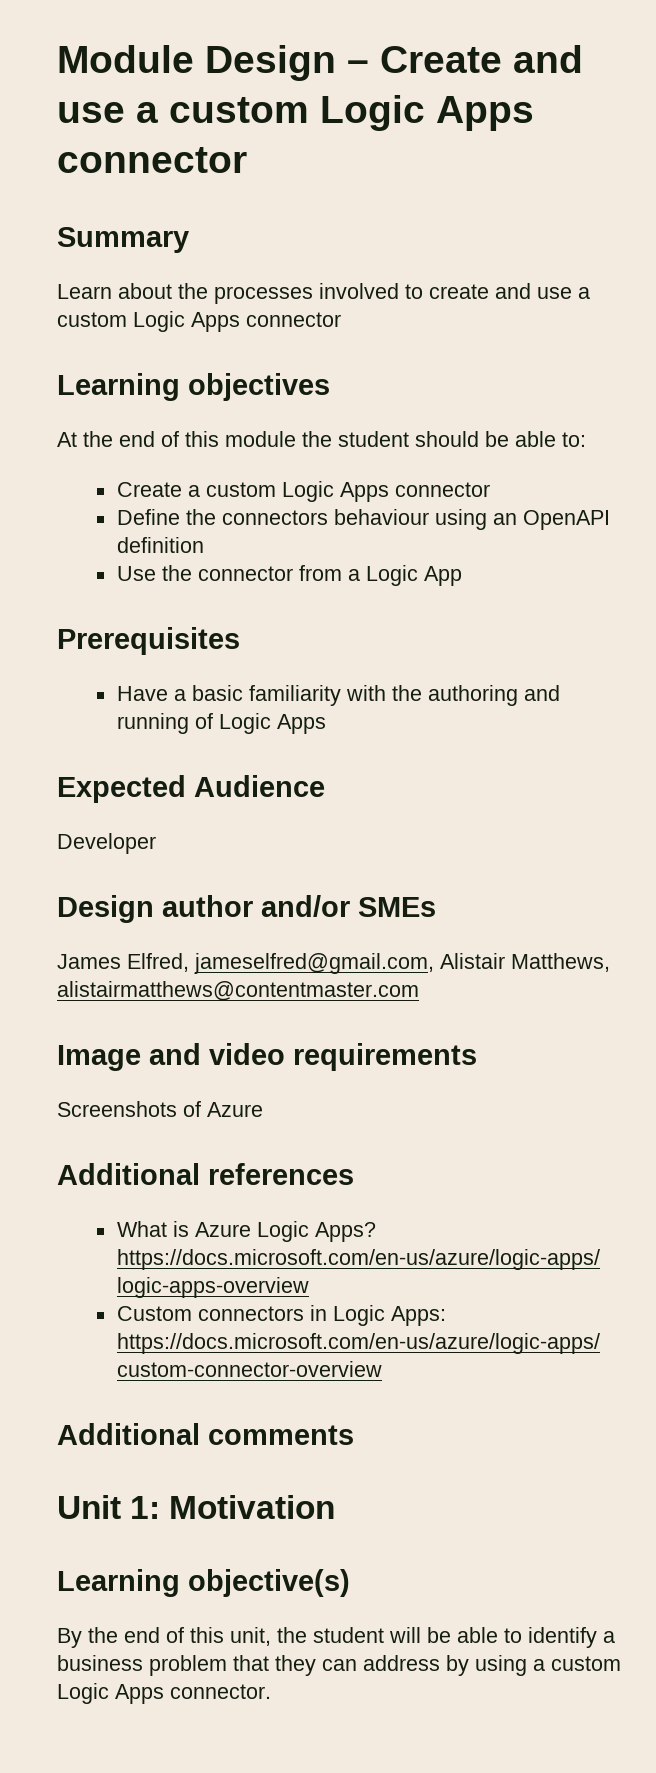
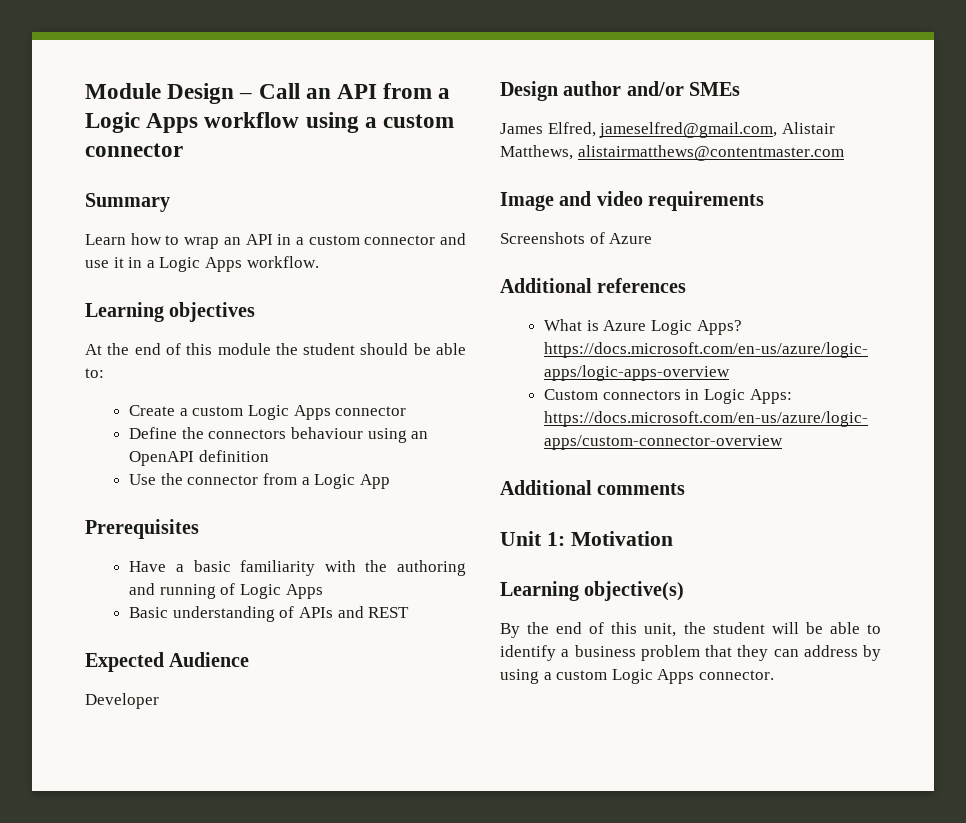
[380,45,583,73] [57,95,534,131] [57,147,247,173] [57,227,189,253] [57,283,590,304] [57,311,341,332] Create and use a custom Logic Apps connector // Summary // Learn about the processes involved to create and use a custom Logic Apps connector -> [258,83,451,99] [85,112,455,133] [85,143,183,157] [85,193,170,212] [85,233,466,249] [85,256,319,272] Call an API from a Logic Apps workflow using a custom connector // Summary // Learn how to wrap an API in a custom connector and use it in a Logic Apps workflow.
(326, 724) none -> [129,606,410,622] // Basic understanding of APIs and REST

